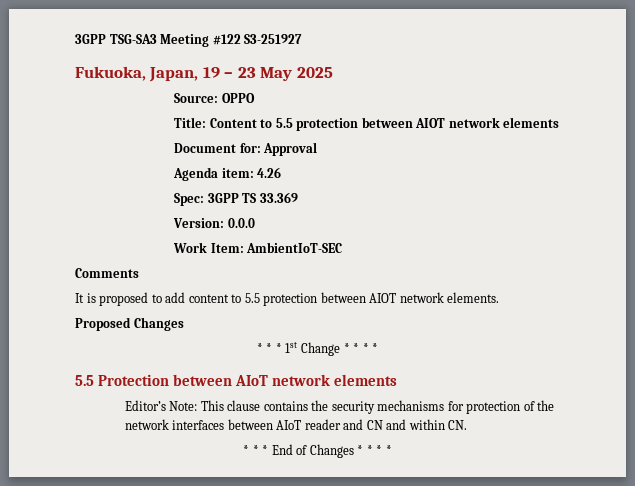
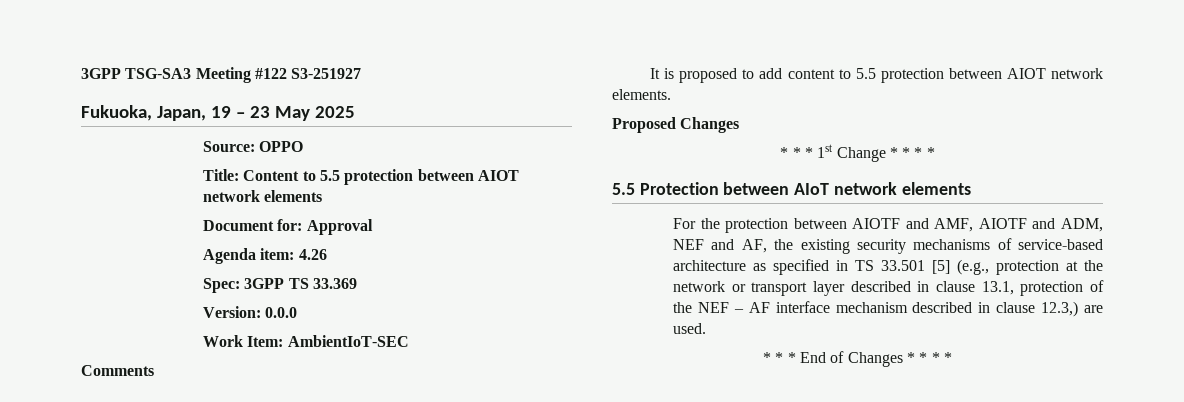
[124,400,555,414] [124,419,468,430] Editor’s Note: This clause contains the security mechanisms for protection of the network interfaces between AIoT reader and CN and within CN. -> [673,218,1103,233] [673,238,1103,254] [673,259,1103,275] [673,280,1104,296] [673,301,1103,317] [673,323,707,334] For the protection between AIOTF and AMF, AIOTF and ADM, NEF and AF, the existing security mechanisms of service-based architecture as specified in TS 33.501 [5] (e.g., protection at the network or transport layer described in clause 13.1, protection of the NEF – AF interface mechanism described in clause 12.3,) are used.

